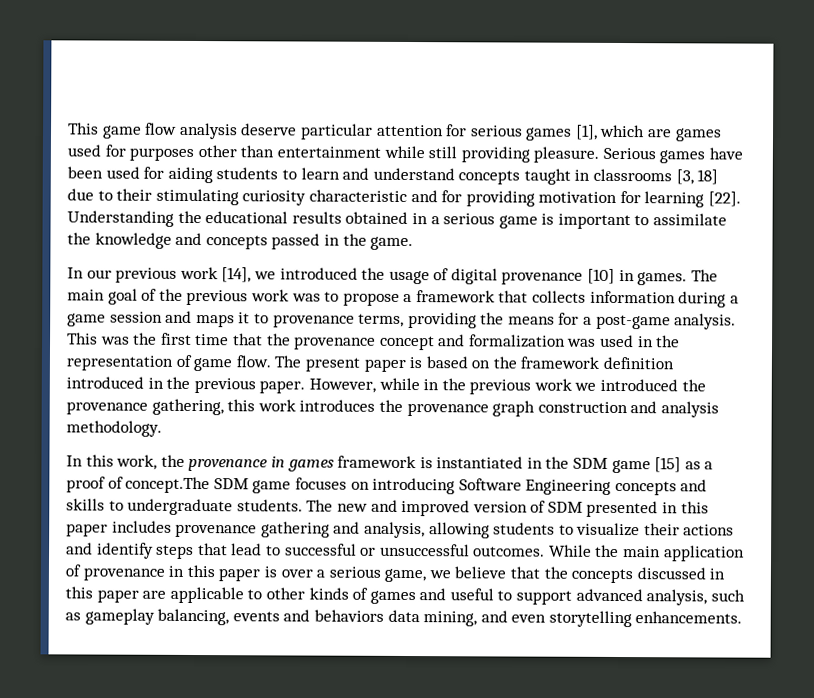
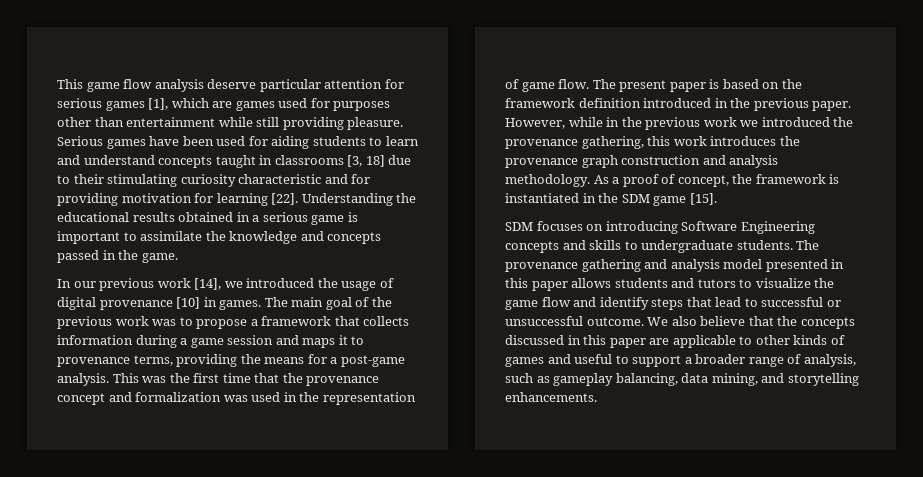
[66,454,334,472] // In this work, the provenance in games -> [593,174,753,187] As a proof of concept, the
[654,457,714,473] [66,476,292,494] [15] as a proof of concept.The SDM game -> [689,193,717,205] [505,222,533,231] [15]. // SDM
[336,499,709,518] [66,520,735,539] new and improved version of SDM presented in this paper includes provenance gathering and analysis, allowing students to visualize their actions -> [505,259,845,272] [505,278,835,291] [505,297,571,310] provenance gathering and analysis model presented in this paper allows students and tutors to visualize the game flow
[473,544,745,562] [65,564,451,583] outcomes. While the main application of provenance in this paper is over a serious game, we -> [586,316,697,326] outcome. We also
[575,588,643,602] advanced -> [684,354,802,367] a broader range of
[232,609,384,622] events and behaviors -> (678, 379) none
[511,614,547,623] even -> (785, 378) none

